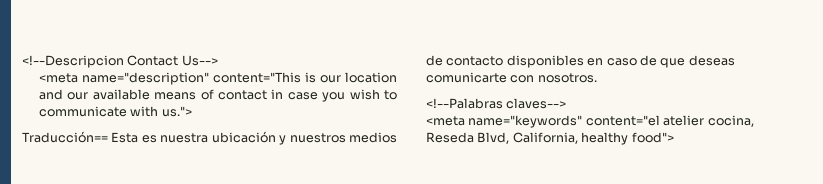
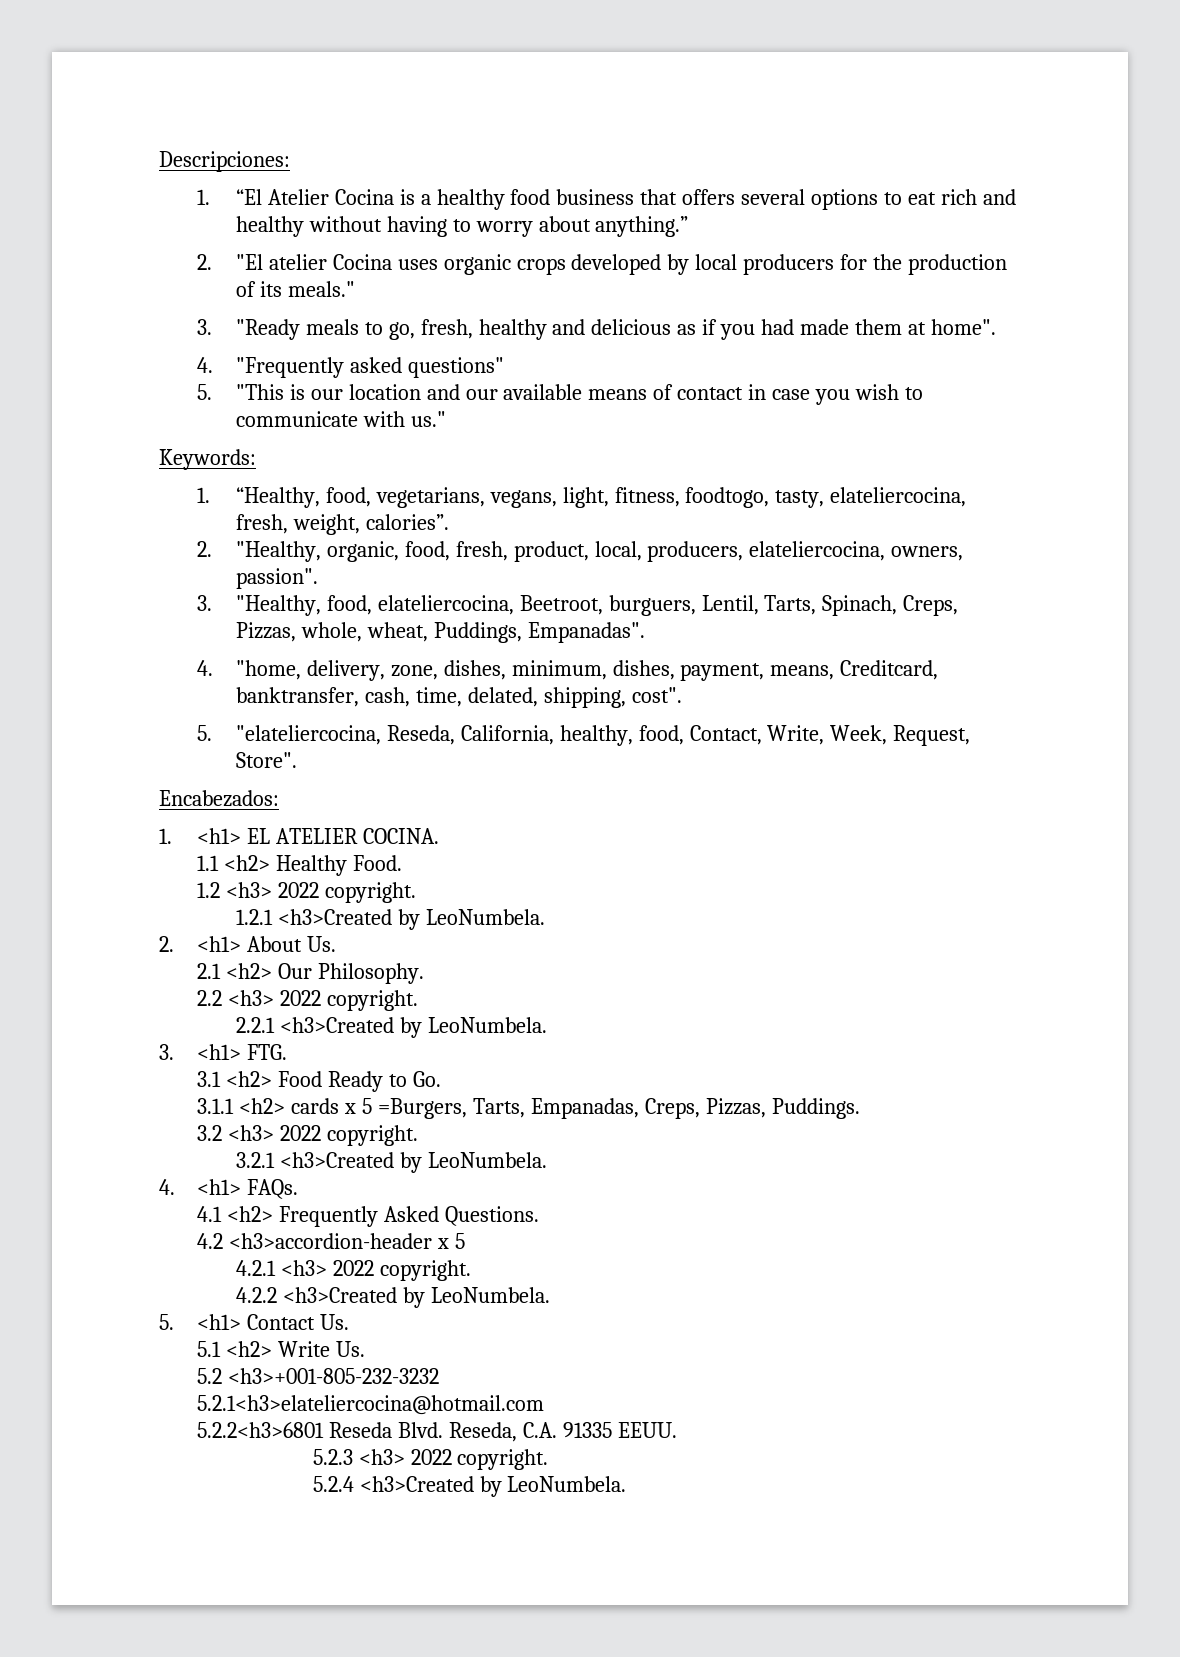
[22,55,218,68] [38,72,301,85] <!--Descripcion Contact Us--> // <meta name="description" content="This -> [159,151,290,172] [197,189,1016,210] [235,216,689,237] [197,254,1008,275] [235,281,355,297] [197,319,996,340] [197,357,504,378] [197,384,284,400] Descripciones: // 1. “El Atelier Cocina is a healthy food business that offers several options to eat rich and healthy without having to worry about anything.” // 2. "El atelier Cocina uses organic crops developed by local producers for the production of its meals." // 3. "Ready meals to go, fresh, healthy and delicious as if you had made them at home". // 4. "Frequently asked questions" // 5. "This
[161,106,192,117] [22,131,397,145] [426,55,735,68] [426,72,597,83] [426,98,567,109] [426,115,754,128] [426,132,674,145] us."> // Traducción== Esta es nuestra ubicación y nuestros medios de contacto disponibles en caso de que deseas comunicarte con nosotros. // <!--Palabras claves--> // <meta name="keywords" content="el atelier cocina, Reseda Blvd, California, healthy food"> -> [410,411,446,427] [159,449,256,470] [197,487,967,508] [235,514,449,535] [197,541,964,562] [235,568,318,589] [197,595,959,616] [235,622,645,643] [197,660,939,681] [235,687,682,708] [197,725,971,746] [235,752,297,768] [159,790,279,807] [159,828,440,844] [197,855,403,876] [197,882,417,903] [235,909,545,930] [159,936,337,952] [197,963,425,984] [197,990,419,1011] [235,1017,547,1038] [159,1044,288,1060] [197,1071,442,1092] [197,1098,860,1119] [197,1125,419,1146] [235,1152,547,1173] [159,1179,299,1199] [197,1206,540,1227] [197,1233,466,1249] [235,1260,471,1281] [235,1287,550,1308] [159,1314,350,1330] [197,1341,366,1357] [197,1368,440,1384] [197,1395,545,1415] [197,1422,678,1442] [312,1449,549,1470] [312,1476,627,1497] us." // Keywords: // 1. “Healthy, food, vegetarians, vegans, light, fitness, foodtogo, tasty, elateliercocina, fresh, weight, calories”. // 2. "Healthy, organic, food, fresh, product, local, producers, elateliercocina, owners, passion". // 3. "Healthy, food, elateliercocina, Beetroot, burguers, Lentil, Tarts, Spinach, Creps, Pizzas, whole, wheat, Puddings, Empanadas". // 4. "home, delivery, zone, dishes, minimum, dishes, payment, means, Creditcard, banktransfer, cash, time, delated, shipping, cost". // 5. "elateliercocina, Reseda, California, healthy, food, Contact, Write, Week, Request, Store". // Encabezados: // 1. <h1> EL ATELIER COCINA. // 1.1 <h2> Healthy Food. // 1.2 <h3> 2022 copyright. // 1.2.1 <h3>Created by LeoNumbela. // 2. <h1> About Us. // 2.1 <h2> Our Philosophy. // 2.2 <h3> 2022 copyright. // 2.2.1 <h3>Created by LeoNumbela. // 3. <h1> FTG. // 3.1 <h2> Food Ready to Go. // 3.1.1 <h2> cards x 5 =Burgers, Tarts, Empanadas, Creps, Pizzas, Puddings. // 3.2 <h3> 2022 copyright. // 3.2.1 <h3>Created by LeoNumbela. // 4. <h1> FAQs. // 4.1 <h2> Frequently Asked Questions. // 4.2 <h3>accordion-header x 5 // 4.2.1 <h3> 2022 copyright. // 4.2.2 <h3>Created by LeoNumbela. // 5. <h1> Contact Us. // 5.1 <h2> Write Us. // 5.2 <h3>+001-805-232-3232 // 5.2.1<h3>elateliercocina@hotmail.com // 5.2.2<h3>6801 Reseda Blvd. Reseda, C.A. 91335 EEUU. // 5.2.3 <h3> 2022 copyright. // 5.2.4 <h3>Created by LeoNumbela.

